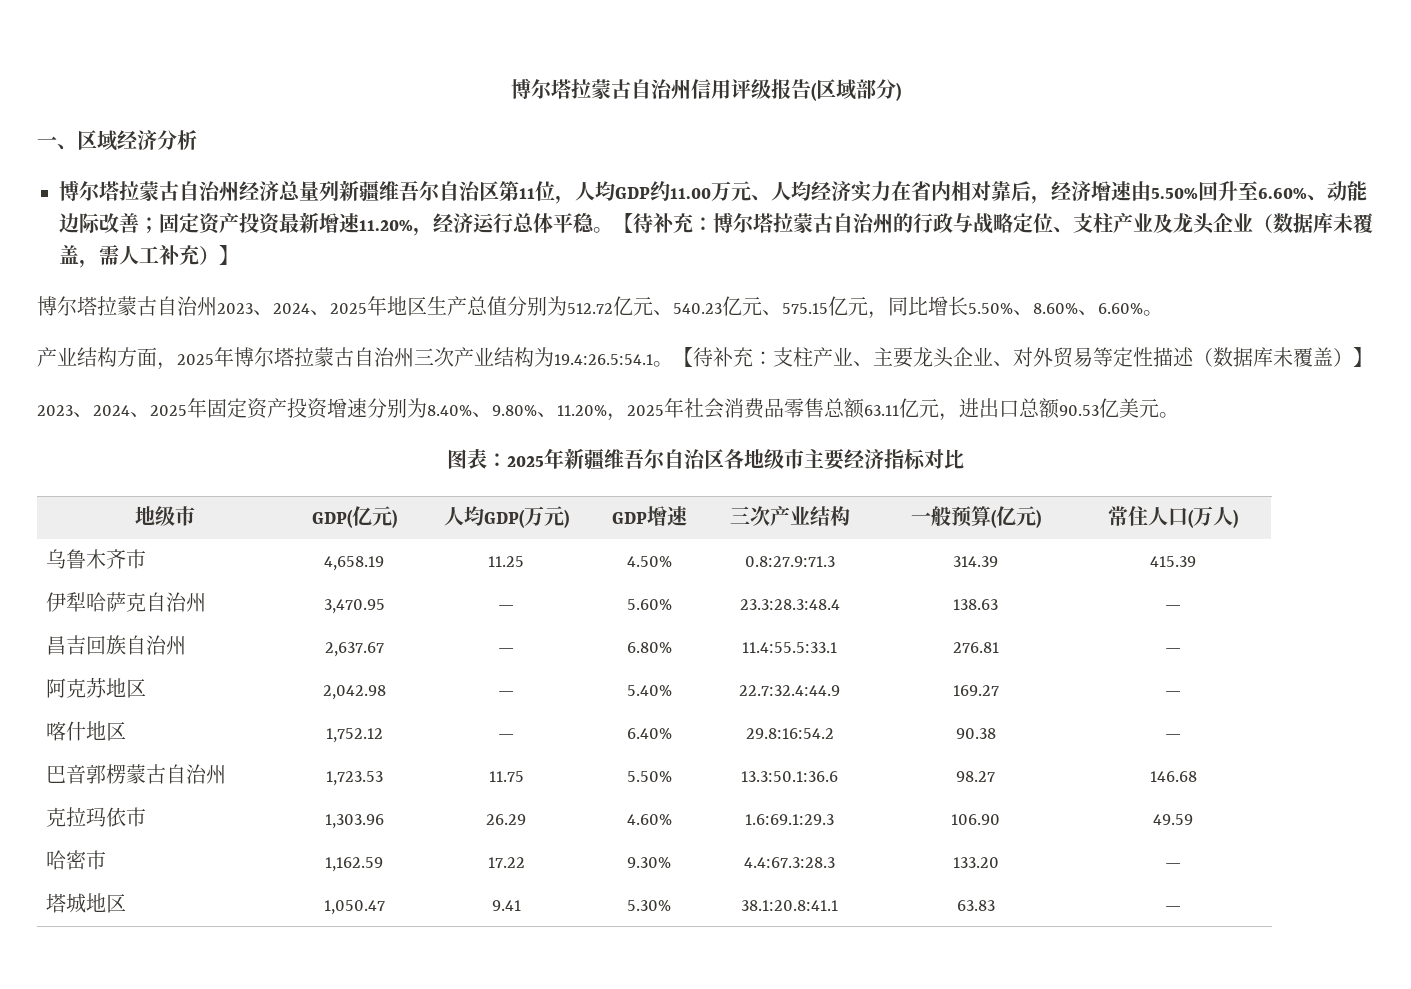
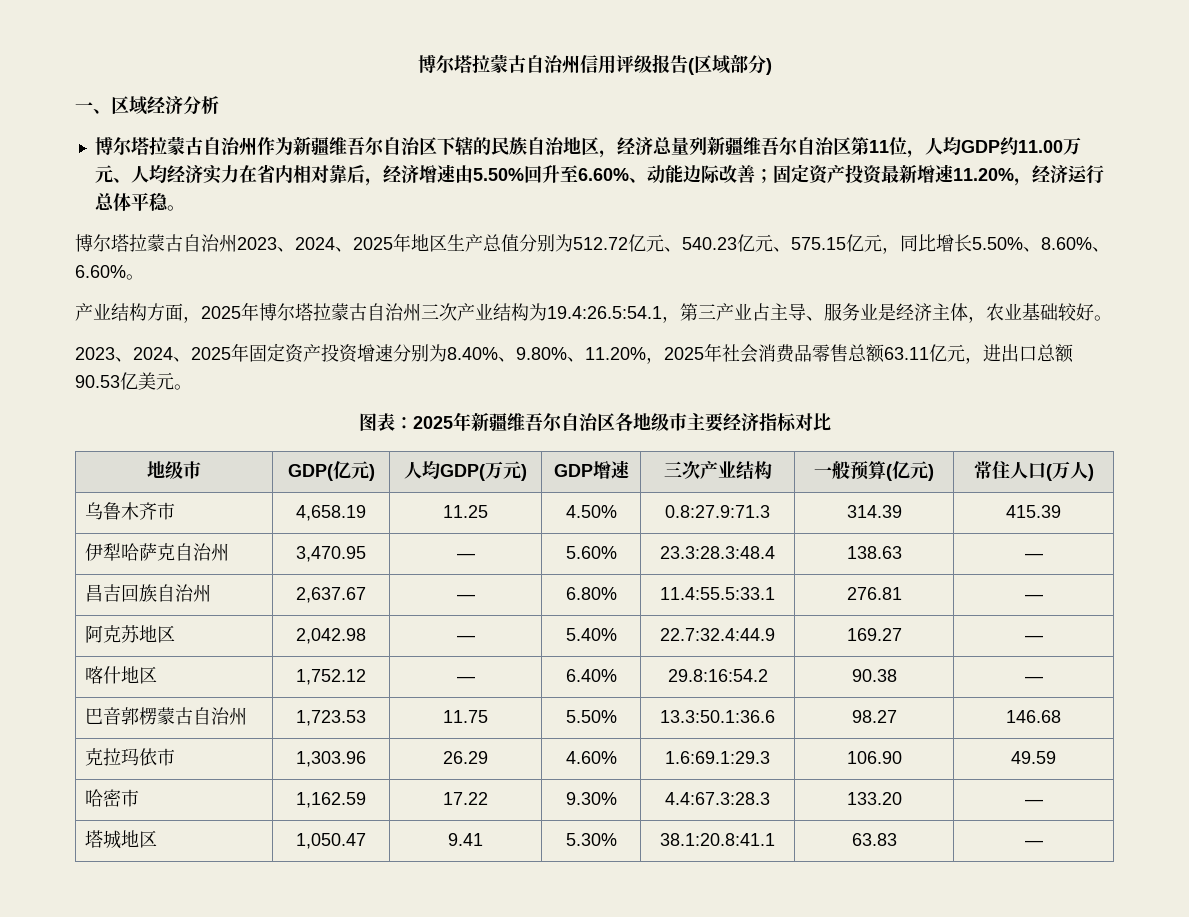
(239, 191) none -> [256,136,617,158] 作为新疆维吾尔自治区下辖的民族自治地区，
[613,212,1373,234] [59,244,239,268] 【待补充：博尔塔拉蒙古自治州的行政与战略定位、支柱产业及龙头企业（数据库未覆盖，需人工补充）】 -> (185, 208) none
[653,347,1373,368] 。【待补充：支柱产业、主要龙头企业、对外贸易等定性描述（数据库未覆盖）】 -> [662,303,1112,323] ，第三产业占主导、服务业是经济主体，农业基础较好。

